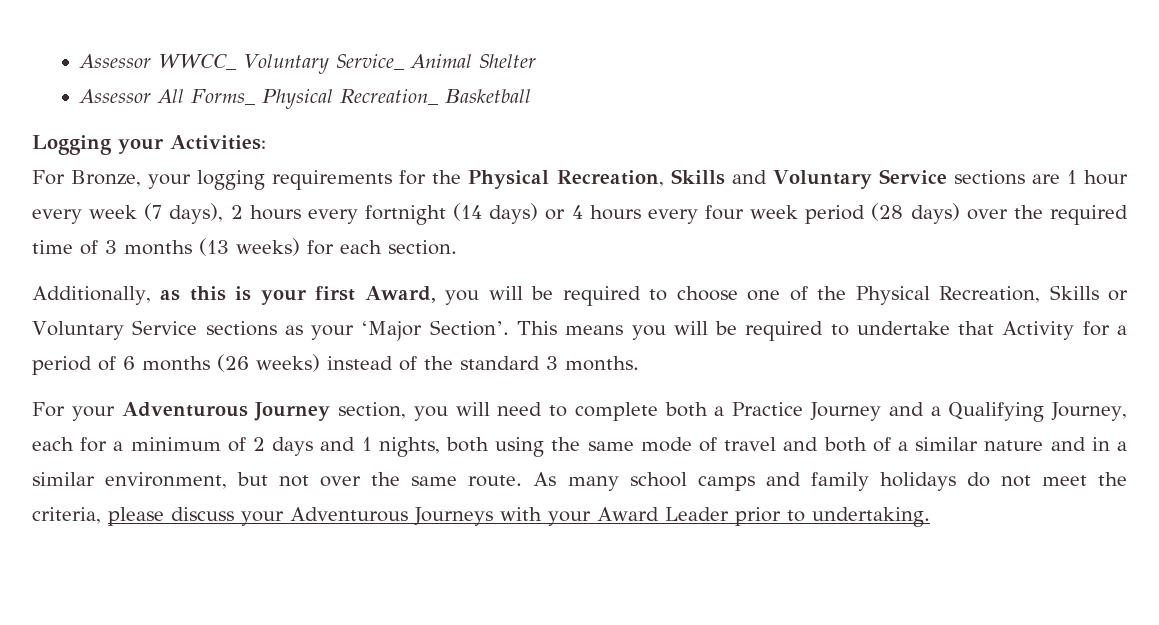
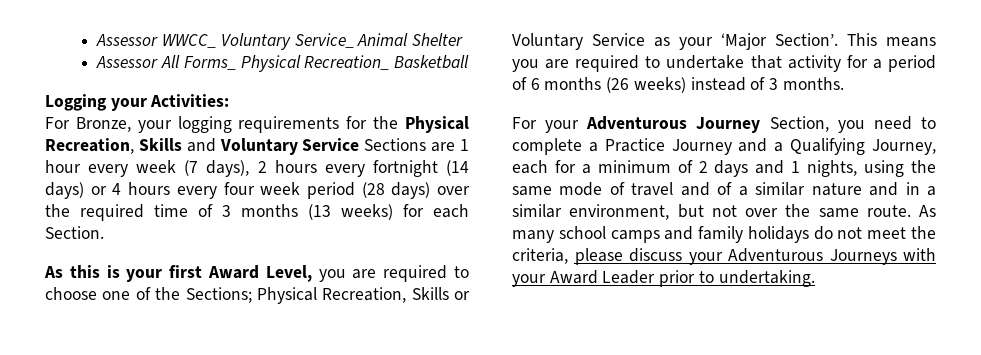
[953,170,1025,185] sections -> [364,138,427,151] Sections
[388,240,457,255] [32,286,181,305] section. // Additionally, as -> [45,226,104,239] [44,266,63,278] Section. // As
[364,286,554,305] Award, you will be -> [208,265,377,282] Award Level, you are
(847, 293) none -> [185,287,252,303] Sections;
[205,321,277,336] sections -> (645, 39) none
[673,321,738,335] will be -> [545,59,570,69] are
[1002,321,1075,340] Activity -> [787,55,841,72] activity
[424,356,540,370] the standard -> (766, 83) none
[338,402,490,421] section, you will -> [769,116,865,133] Section, you
[664,402,708,417] both -> (582, 146) none
[445,437,489,452] both -> (858, 168) none
[823,437,867,452] both -> (710, 189) none

